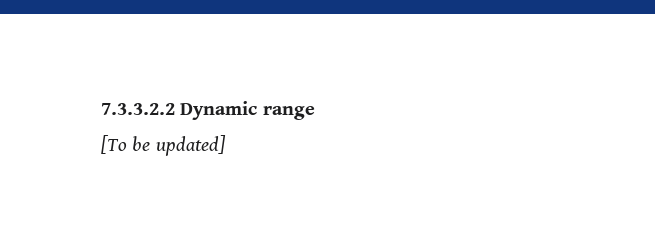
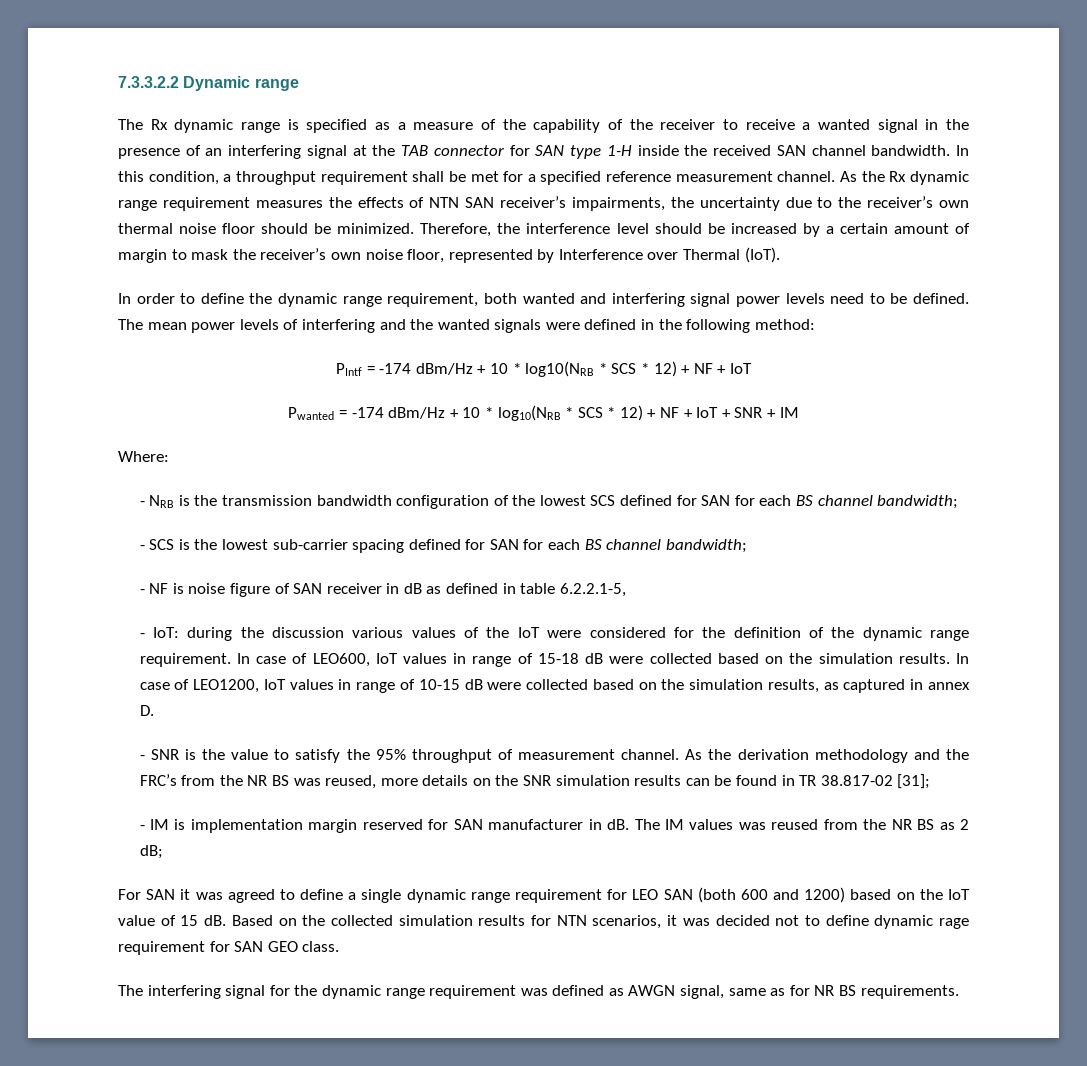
[101,135,226,156] [To be updated] -> [118,119,969,133] [118,145,969,159] [118,171,969,185] [118,196,969,211] [118,223,970,237] [118,247,780,263] [118,293,969,307] [118,319,815,333] [336,361,752,377] [288,405,799,421] [118,451,169,462] [139,495,959,509] [139,539,747,553] [139,583,626,597] [139,627,970,641] [139,653,970,667] [139,679,970,693] [139,705,154,716] [139,749,969,763] [139,774,931,789] [139,819,970,833] [139,845,163,859] [118,887,970,903] [118,915,970,929] [118,941,340,955] [118,985,959,999] The Rx dynamic range is specified as a measure of the capability of the receiver to receive a wanted signal in the presence of an interfering signal at the TAB connector for SAN type 1-H inside the received SAN channel bandwidth. In this condition, a throughput requirement shall be met for a specified reference measurement channel. As the Rx dynamic range requirement measures the effects of NTN SAN receiver’s impairments, the uncertainty due to the receiver’s own thermal noise floor should be minimized. Therefore, the interference level should be increased by a certain amount of margin to mask the receiver’s own noise floor, represented by Interference over Thermal (IoT). // In order to define the dynamic range requirement, both wanted and interfering signal power levels need to be defined. The mean power levels of interfering and the wanted signals were defined in the following method: // PIntf = -174 dBm/Hz + 10 * log10(NRB * SCS * 12) + NF + IoT // Pwanted = -174 dBm/Hz + 10 * log10(NRB * SCS * 12) + NF + IoT + SNR + IM // Where: // - NRB is the transmission bandwidth configuration of the lowest SCS defined for SAN for each BS channel bandwidth; // - SCS is the lowest sub-carrier spacing defined for SAN for each BS channel bandwidth; // - NF is noise figure of SAN receiver in dB as defined in table 6.2.2.1-5, // - IoT: during the discussion various values of the IoT were considered for the definition of the dynamic range requirement. In case of LEO600, IoT values in range of 15-18 dB were collected based on the simulation results. In case of LEO1200, IoT values in range of 10-15 dB were collected based on the simulation results, as captured in annex D. // - SNR is the value to satisfy the 95% throughput of measurement channel. As the derivation methodology and the FRC’s from the NR BS was reused, more details on the SNR simulation results can be found in TR 38.817-02 [31]; // - IM is implementation margin reserved for SAN manufacturer in dB. The IM values was reused from the NR BS as 2 dB; // For SAN it was agreed to define a single dynamic range requirement for LEO SAN (both 600 and 1200) based on the IoT value of 15 dB. Based on the collected simulation results for NTN scenarios, it was decided not to define dynamic rage requirement for SAN GEO class. // The interfering signal for the dynamic range requirement was defined as AWGN signal, same as for NR BS requirements.

